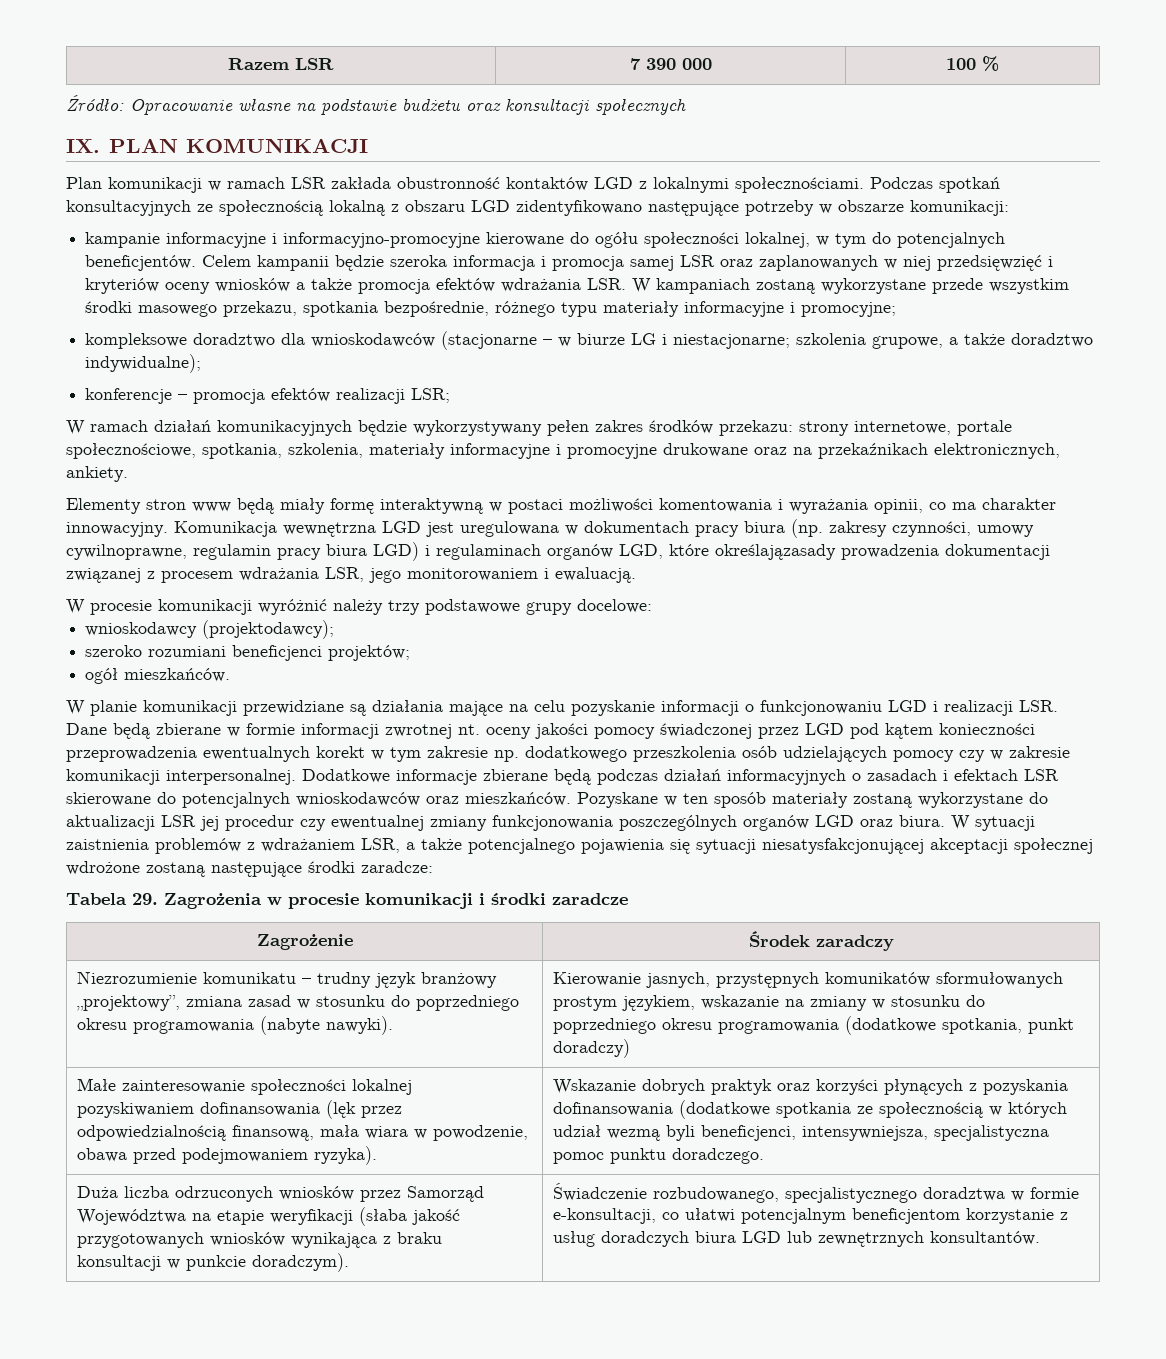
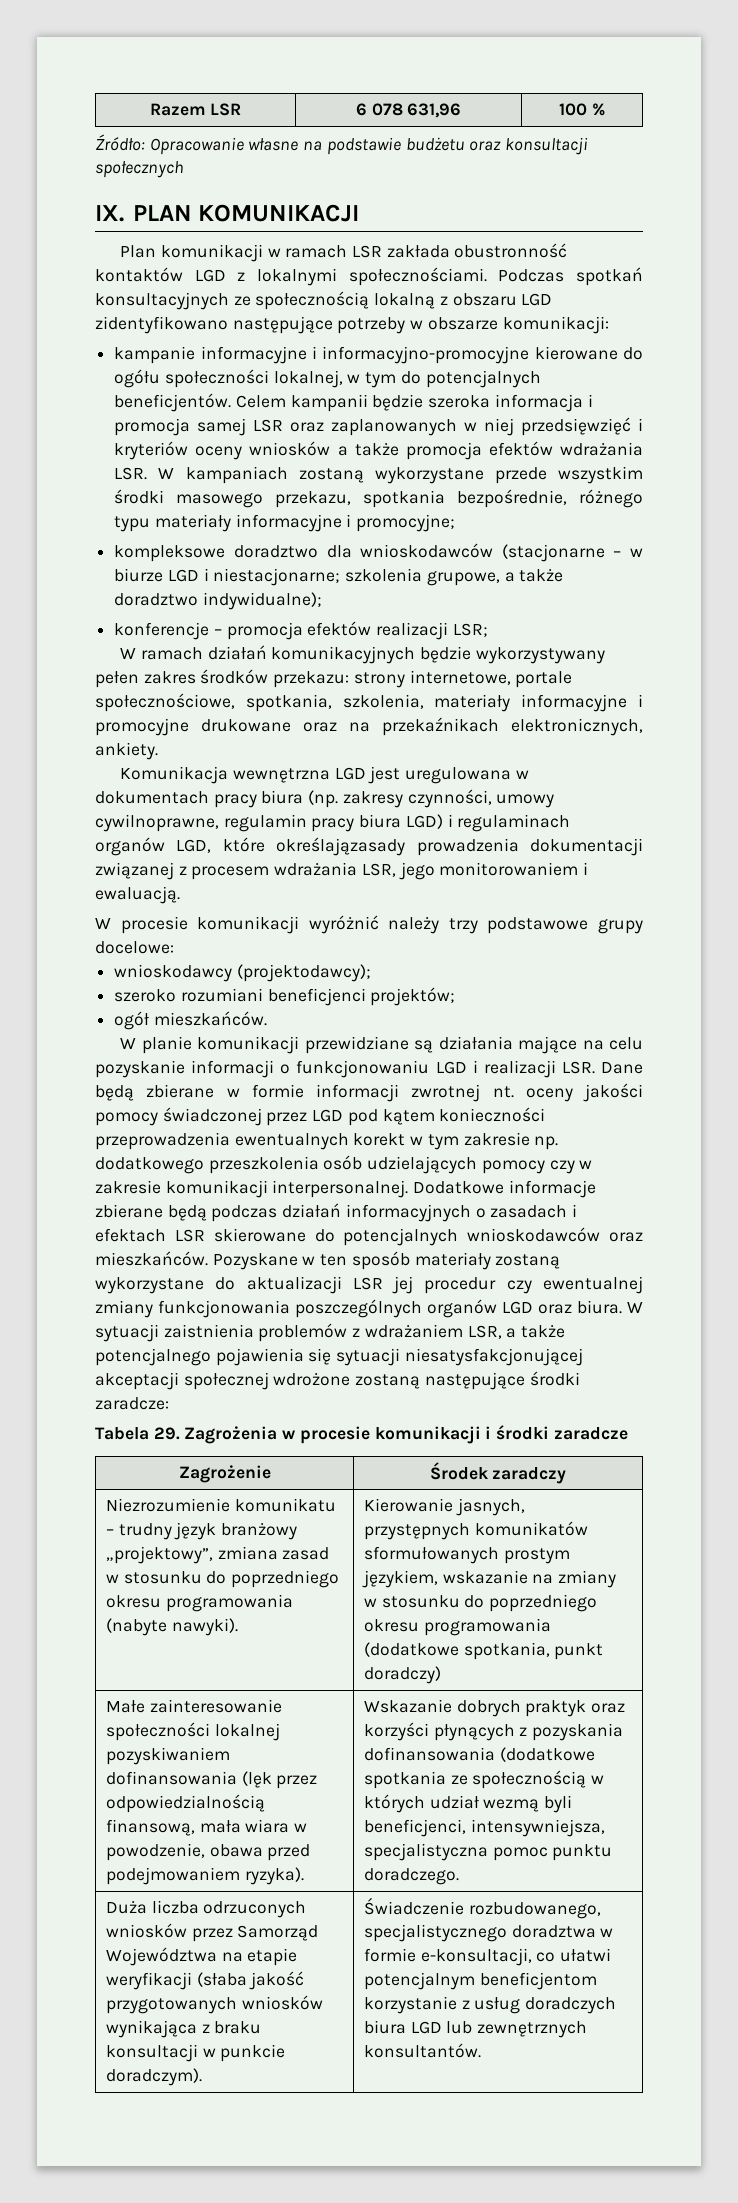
[629,58,712,70] 7 390 000 -> [355,103,462,118] 6 078 631,96
[631,333,657,345] LG -> [167,569,199,582] LGD
[66,498,1056,514] [66,522,168,537] Elementy stron www będą miały formę interaktywną w postaci możliwości komentowania i wyrażania opinii, co ma charakter innowacyjny. -> (158, 751) none

